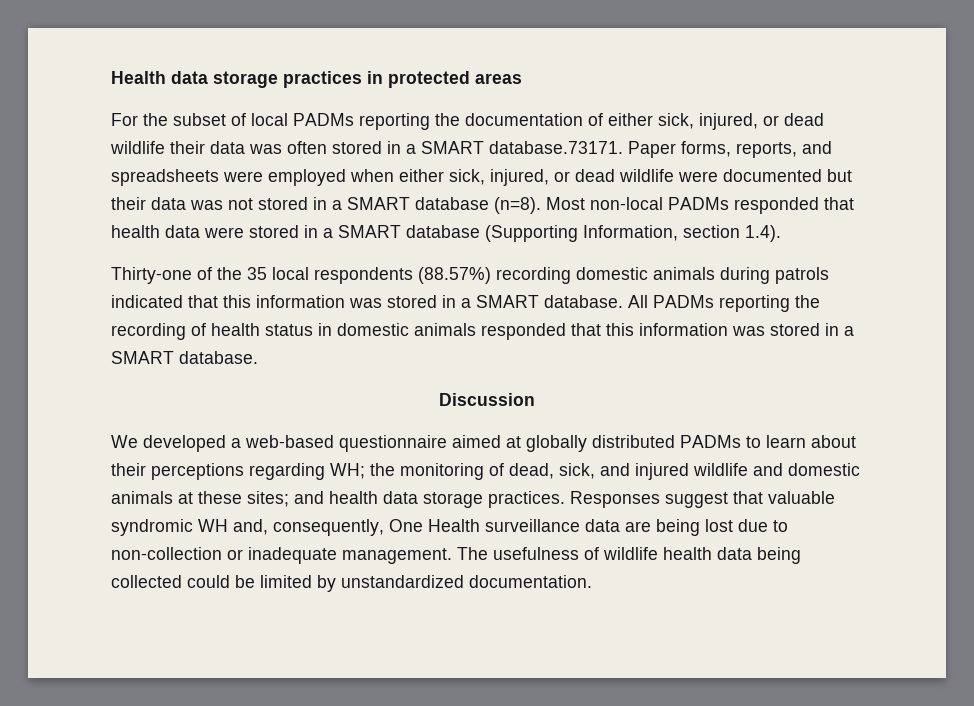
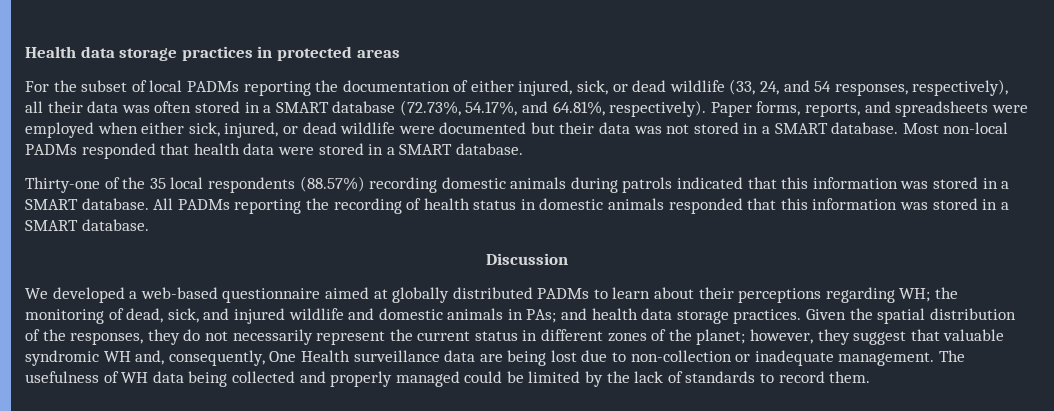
[658,113,824,130] [110,141,165,154] sick, injured, or dead wildlife -> [518,79,1009,96] [25,101,43,113] injured, sick, or dead wildlife (33, 24, and 54 responses, respectively), all
[489,141,623,154] database.73171. -> [332,100,707,117] database (72.73%, 54.17%, and 64.81%, respectively).
[415,197,541,214] database (n=8). -> [831,122,899,134] database.
[406,225,781,242] database (Supporting Information, section 1.4). -> [455,143,523,155] database.
[178,491,289,507] at these sites; -> [507,309,557,323] in PAs;
[570,491,660,508] Responses -> [806,308,1016,324] [25,329,850,345] Given the spatial distribution of the responses, they do not necessarily represent the current status in different zones of the planet; however, they
[603,547,712,560] wildlife health -> [121,372,149,383] WH
(182, 581) none -> [299,371,460,387] and properly managed
[341,575,592,588] unstandardized documentation. -> [606,371,871,383] the lack of standards to record them.

